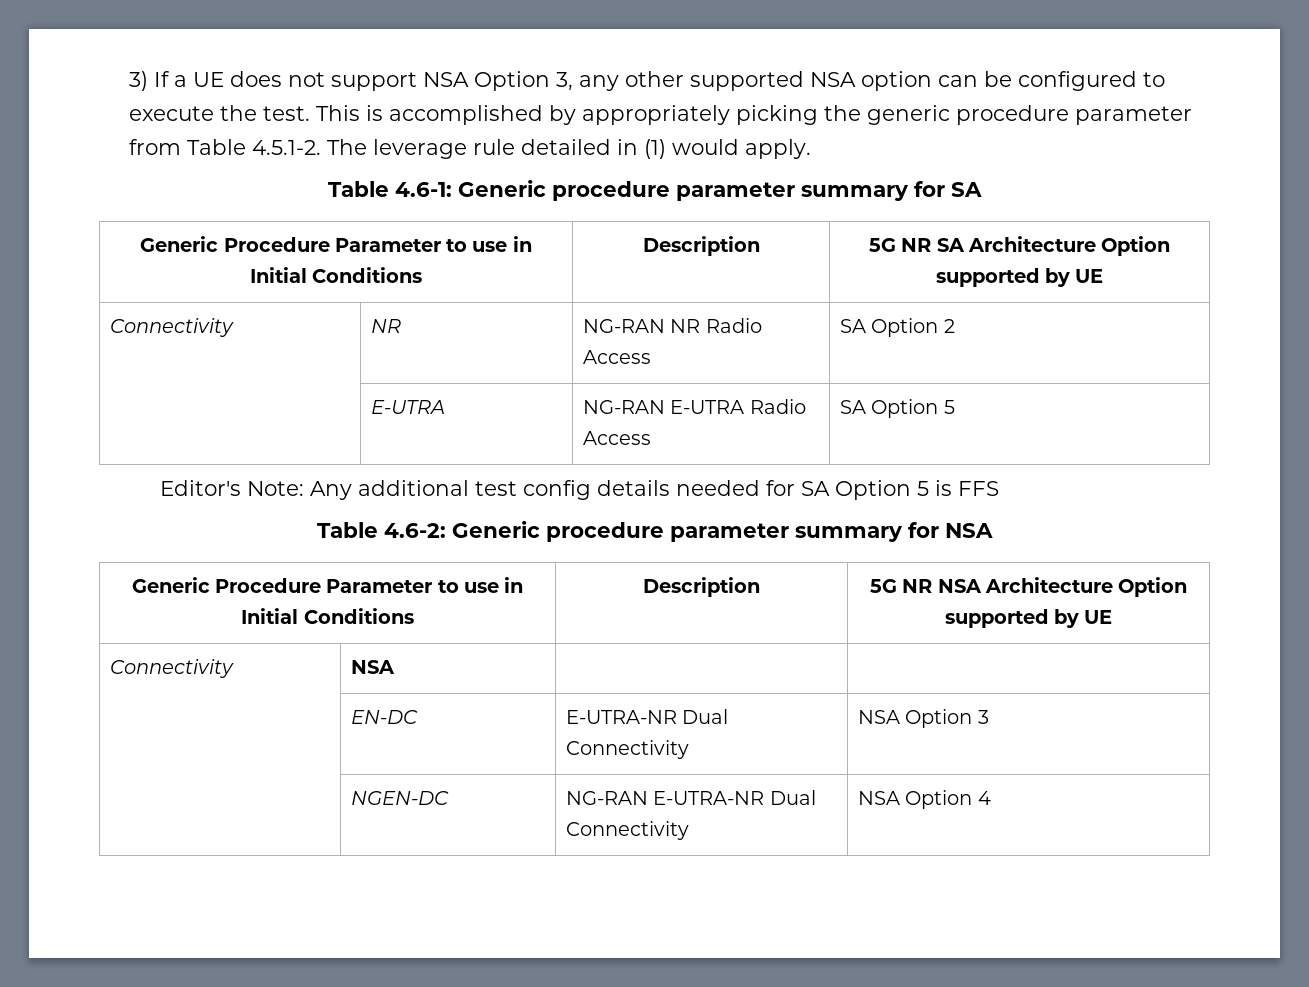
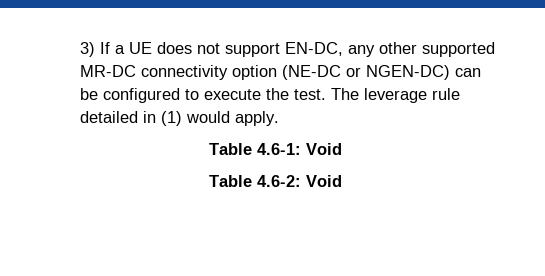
[423,71,933,91] NSA Option 3, any other supported NSA option -> [284,42,495,57] [79,65,450,80] EN-DC, any other supported MR-DC connectivity option (NE-DC or NGEN-DC)
[316,105,1193,125] [129,139,322,155] This is accomplished by appropriately picking the generic procedure parameter from Table 4.5.1-2. -> (326, 94) none
[458,180,982,201] [140,236,532,252] [249,267,423,283] [642,236,760,256] [868,236,1171,256] [935,268,1104,287] [110,318,235,337] [371,319,402,333] [583,318,762,333] [583,350,652,364] [840,318,955,337] [371,400,446,414] [583,399,806,414] [583,431,652,445] [840,399,955,418] [159,480,999,500] [317,521,993,542] [131,577,524,593] [241,608,414,624] [643,577,760,597] [869,577,1188,597] [944,609,1113,628] [110,659,235,678] [351,660,396,674] [351,710,419,724] [566,709,729,724] [566,740,690,759] [858,709,989,728] [351,791,450,805] [566,790,816,805] [566,821,690,840] [858,790,991,809] Generic procedure parameter summary for SA // Generic Procedure Parameter to use in Initial Conditions | Description | 5G NR SA Architecture Option supported by UE // Connectivity | NR | NG-RAN NR Radio Access | SA Option 2 // | E-UTRA | NG-RAN E-UTRA Radio Access | SA Option 5 // Editor's Note: Any additional test config details needed for SA Option 5 is FFS // Table 4.6-2: Generic procedure parameter summary for NSA // Generic Procedure Parameter to use in Initial Conditions | Description | 5G NR NSA Architecture Option supported by UE // Connectivity | NSA | | // | EN-DC | E-UTRA-NR Dual Connectivity | NSA Option 3 // | NGEN-DC | NG-RAN E-UTRA-NR Dual Connectivity | NSA Option 4 -> [306,143,342,155] [209,175,342,187] Void // Table 4.6-2: Void

